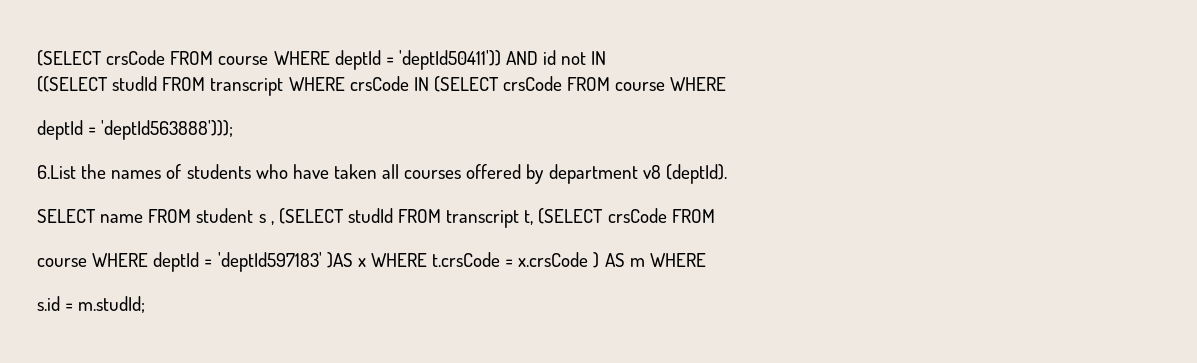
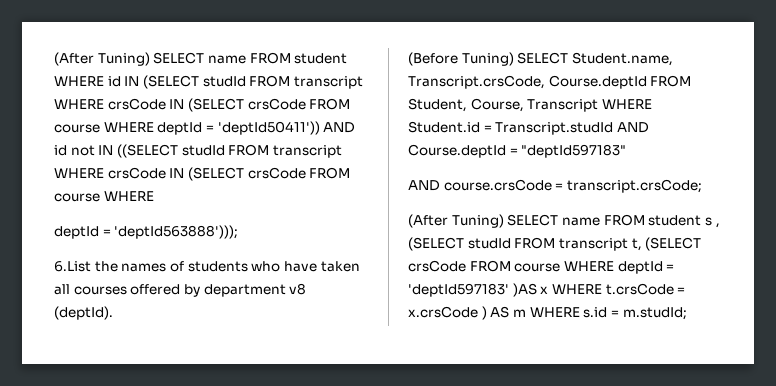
(37, 58) none -> [54,52,348,66] [54,75,363,89] [54,98,185,110] (After Tuning) SELECT name FROM student WHERE id IN (SELECT studId FROM transcript WHERE crsCode IN
(607, 58) // -> (114, 150) none
(727, 174) none -> [408,52,673,66] [408,75,692,89] [408,98,652,112] [408,121,649,135] [408,144,627,158] [408,179,702,193] [408,214,504,228] (Before Tuning) SELECT Student.name, Transcript.crsCode, Course.deptId FROM Student, Course, Transcript WHERE Student.id = Transcript.studId AND Course.deptId = "deptId597183" // AND course.crsCode = transcript.crsCode; // (After Tuning)
(715, 216) // -> (511, 266) none
(706, 260) // -> (580, 312) none

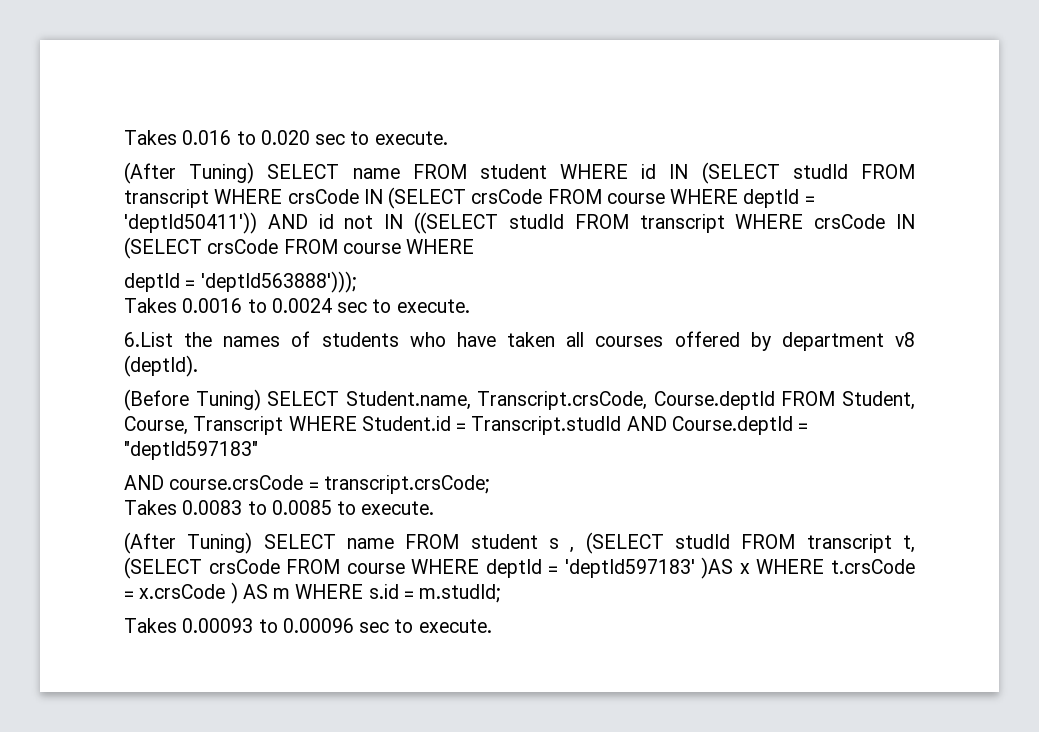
(54, 59) none -> [124,130,448,145] Takes 0.016 to 0.020 sec to execute. //
(239, 232) none -> [124,298,470,313] // Takes 0.0016 to 0.0024 sec to execute.
(702, 186) none -> [124,500,435,515] // Takes 0.0083 to 0.0085 to execute.
(687, 313) none -> [124,618,492,633] // Takes 0.00093 to 0.00096 sec to execute.

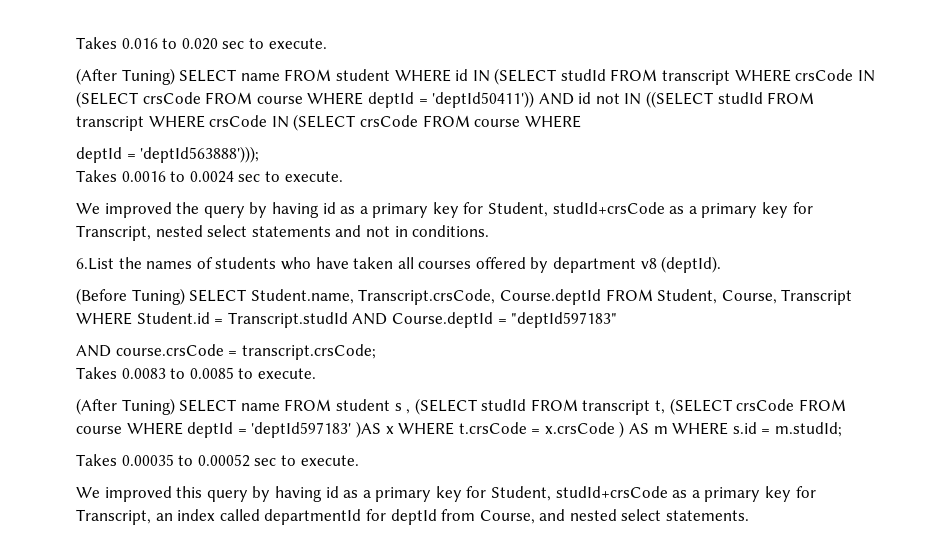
(470, 306) none -> [76,202,813,218] [76,225,490,241] // We improved the query by having id as a primary key for Student, studId+crsCode as a primary key for Transcript, nested select statements and not in conditions.
[182,618,492,633] 0.00093 to 0.00096 sec to execute. -> [121,454,359,467] [76,486,816,502] [76,509,750,525] 0.00035 to 0.00052 sec to execute. // We improved this query by having id as a primary key for Student, studId+crsCode as a primary key for Transcript, an index called departmentId for deptId from Course, and nested select statements.

